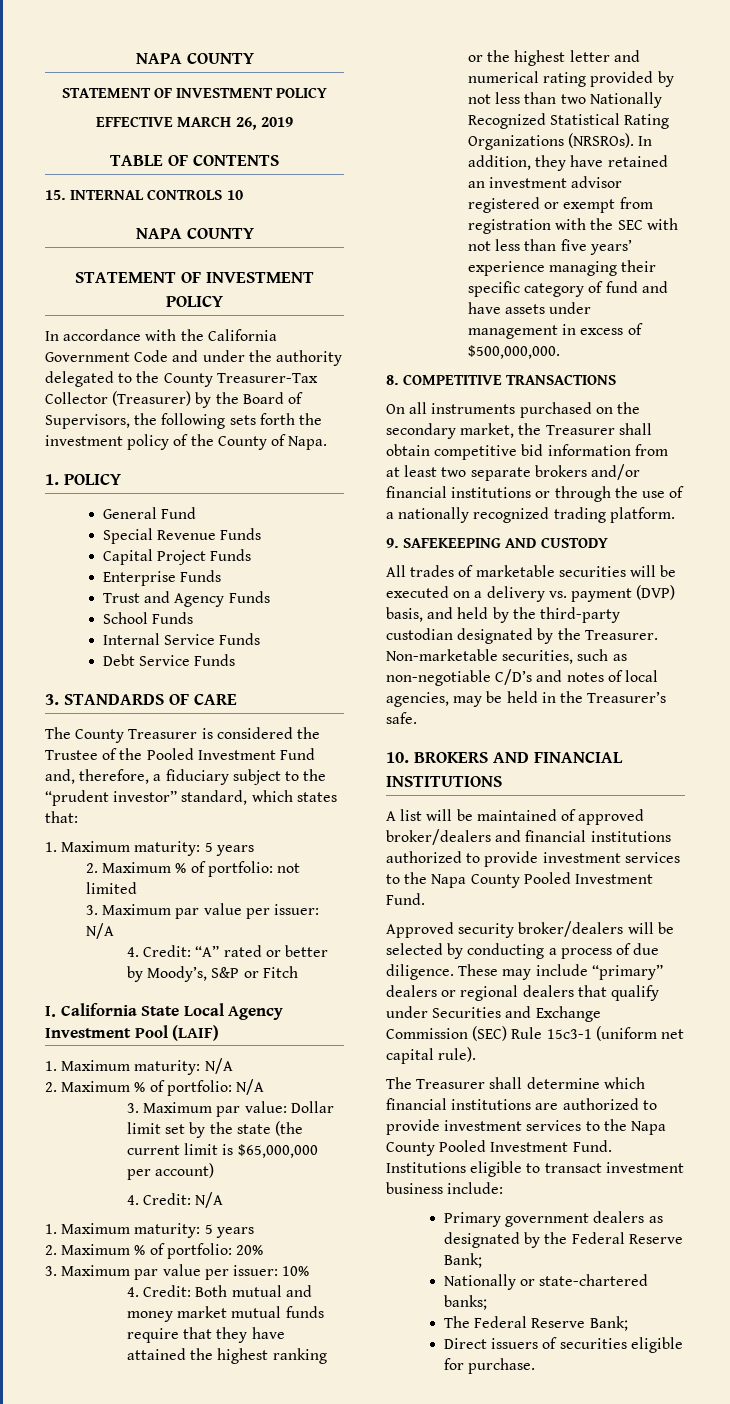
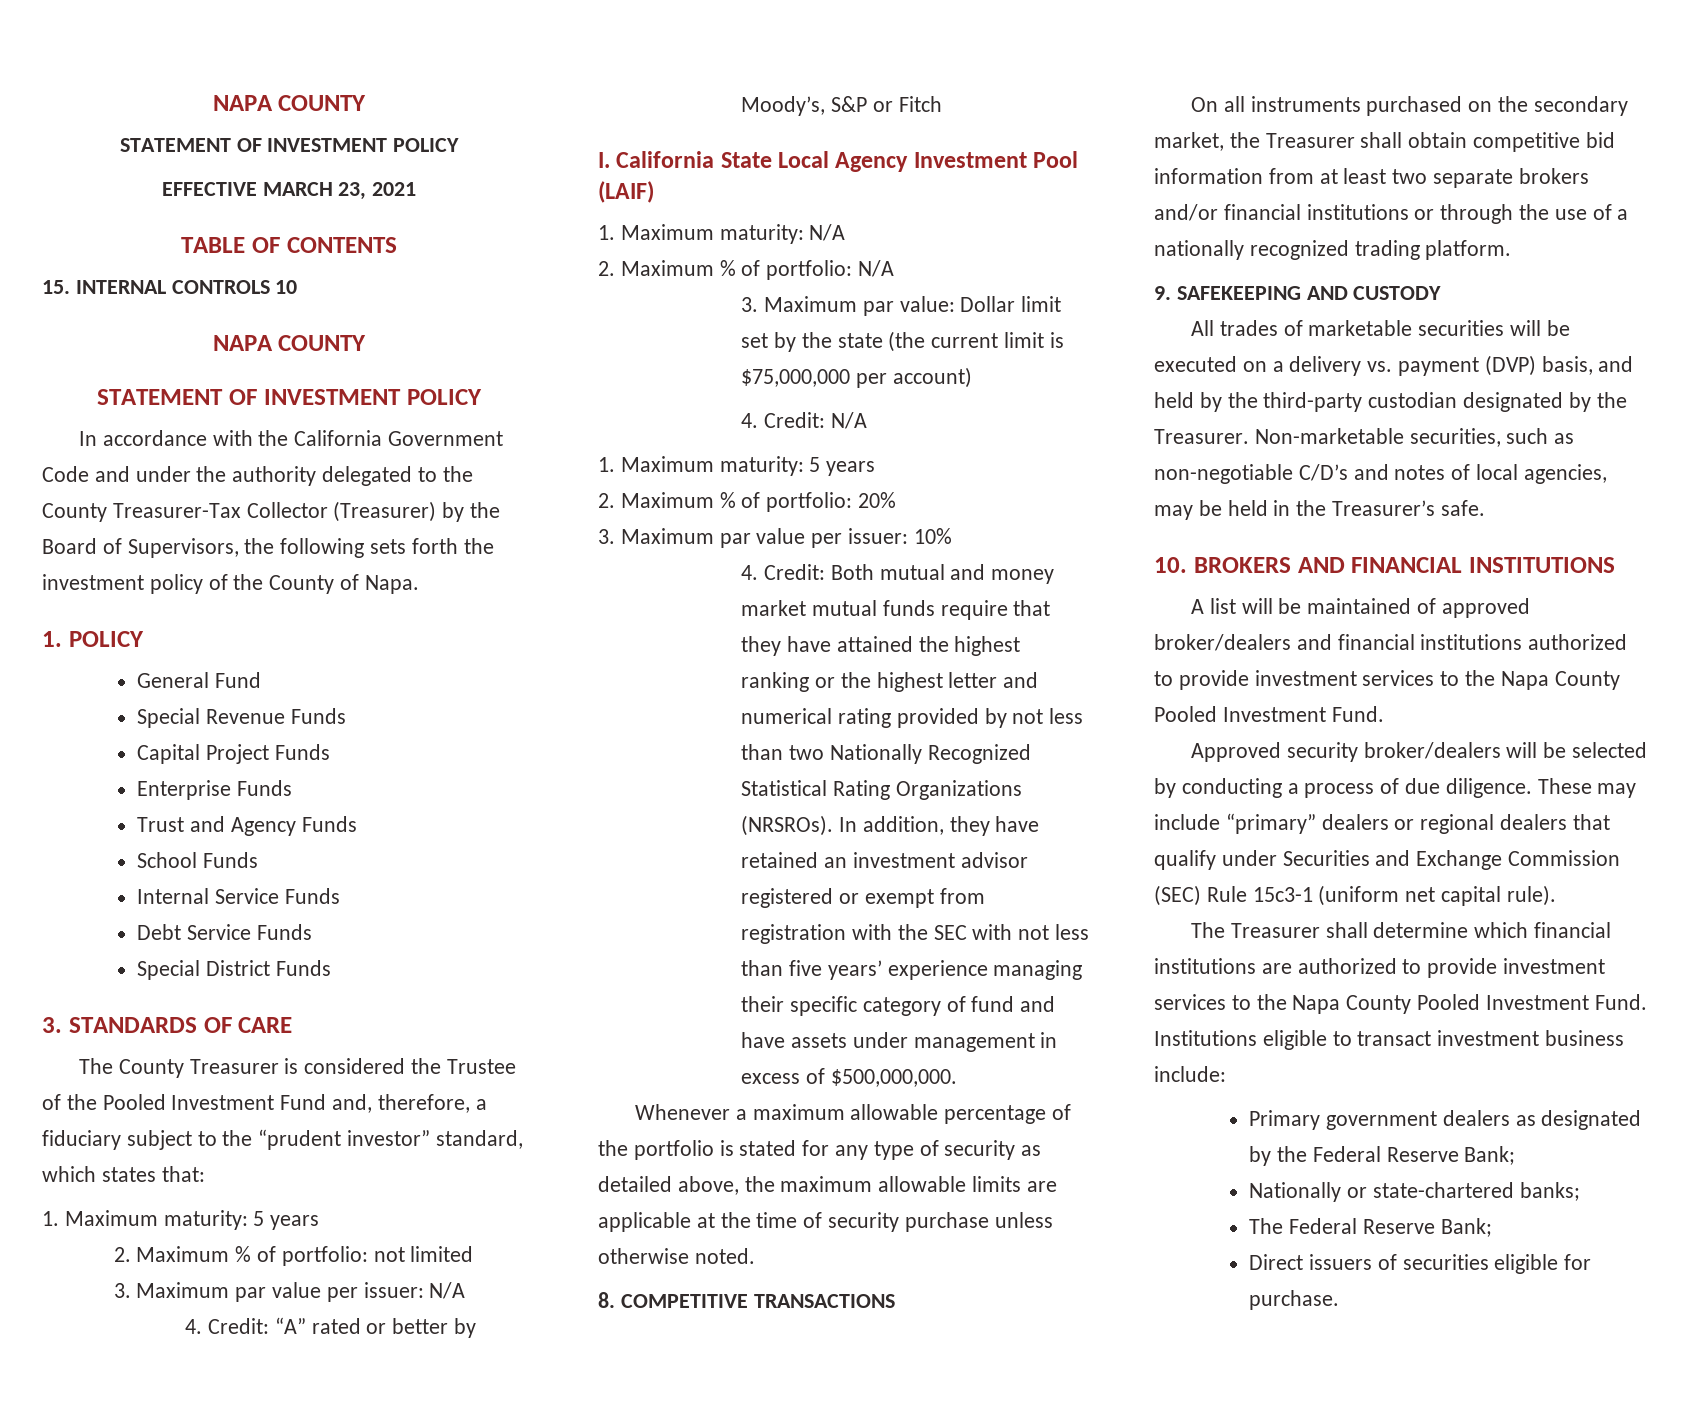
[235,117,293,130] 26, 2019 -> [338,182,417,200] 23, 2021
(236, 660) none -> [137,960,331,980] // Special District Funds
[237,1144,318,1158] $65,000,000 -> [741,369,851,387] $75,000,000
(561, 352) none -> [634,1104,1071,1124] [598,1140,1042,1160] [598,1176,1057,1195] [598,1212,1053,1232] [598,1248,755,1264] // Whenever a maximum allowable percentage of the portfolio is stated for any type of security as detailed above, the maximum allowable limits are applicable at the time of security purchase unless otherwise noted.

